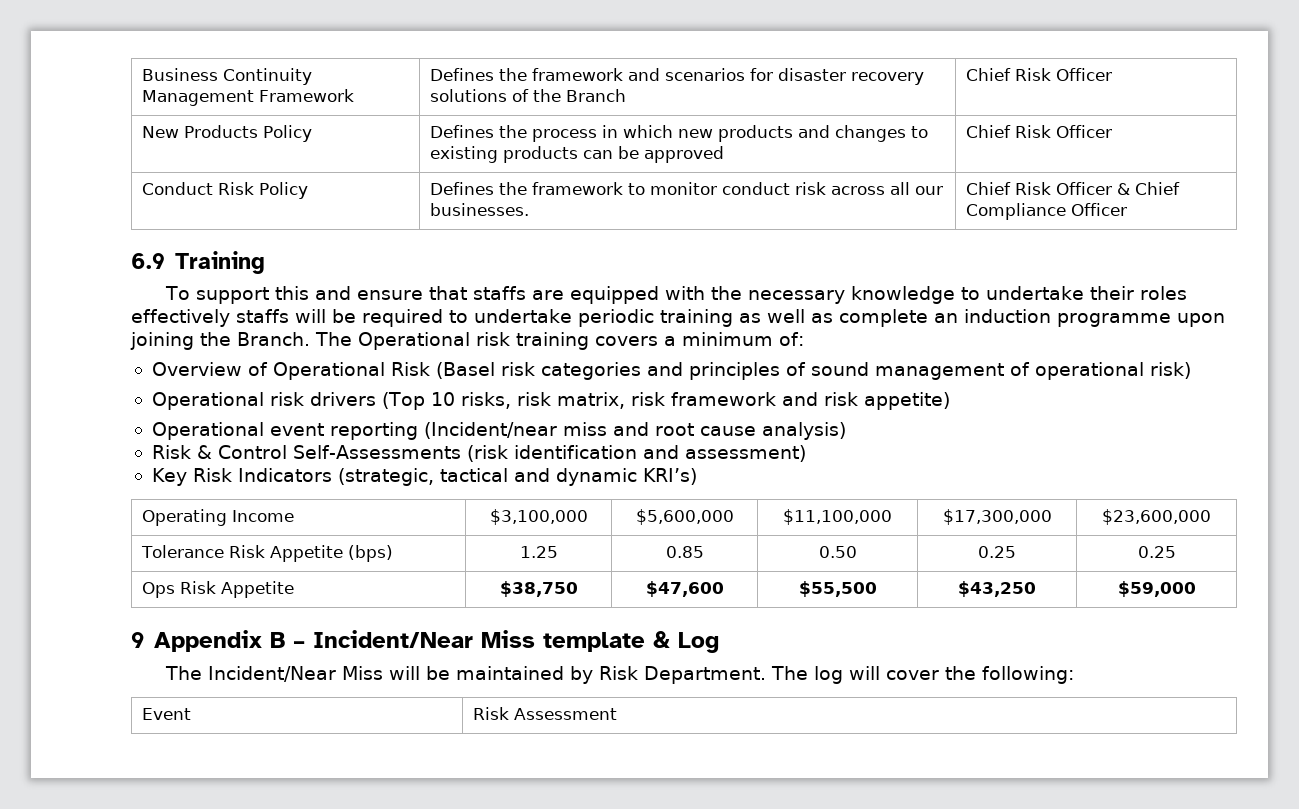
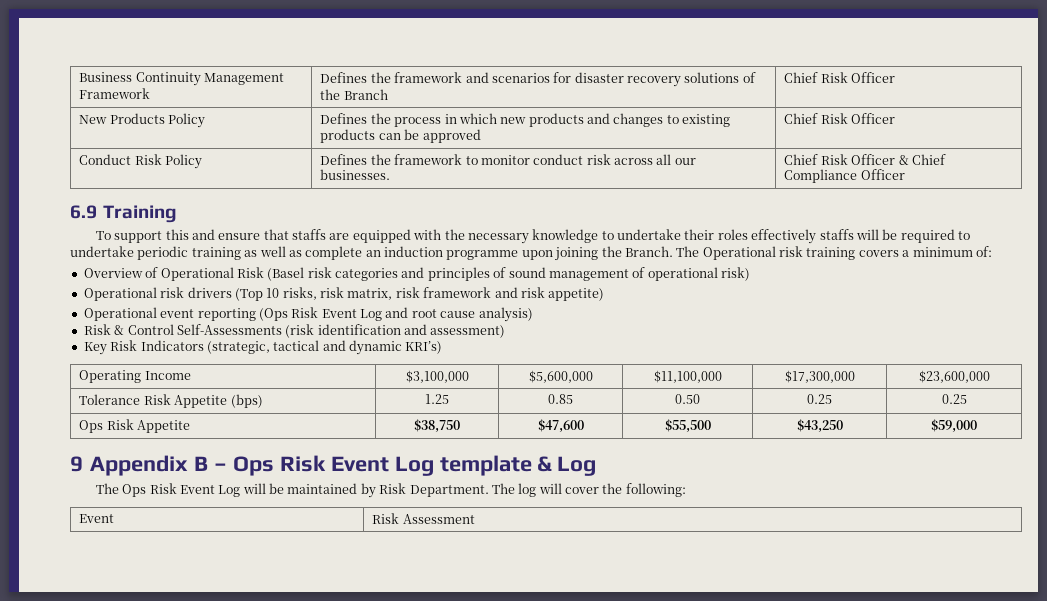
[423,422,607,439] (Incident/near miss -> [258,307,382,321] (Ops Risk Event Log
[312,630,535,648] Incident/Near Miss -> [232,455,434,476] Ops Risk Event Log
[208,666,384,682] Incident/Near Miss -> [122,483,241,497] Ops Risk Event Log

